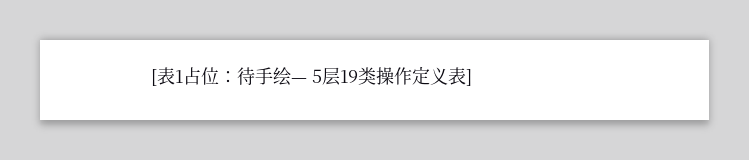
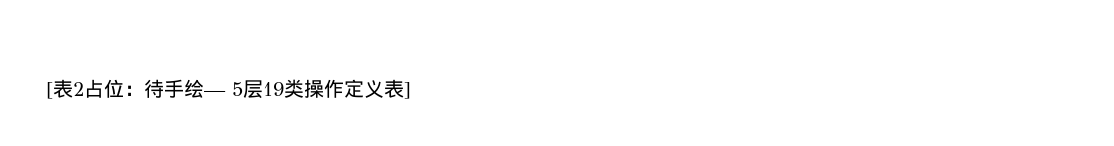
[174,70,183,83] 1 -> [73,82,84,96] 2

